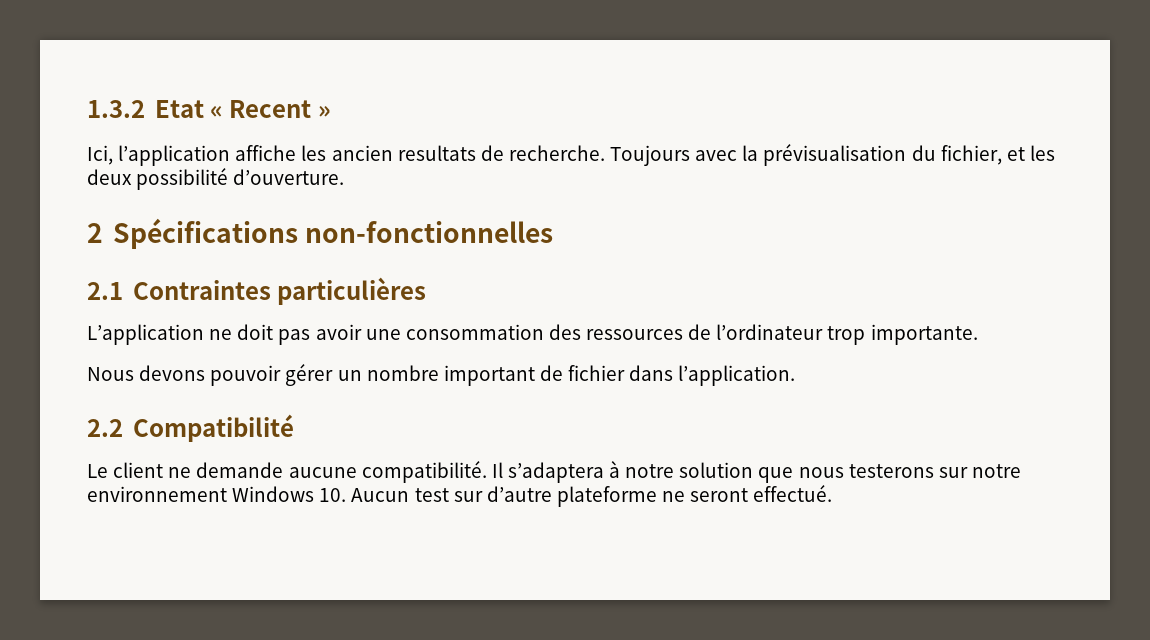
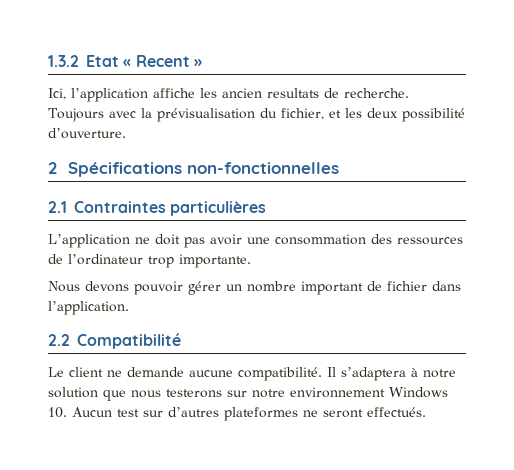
[486,486,657,507] d’autre plateforme -> [168,407,298,421] d’autres plateformes
[753,485,833,502] effectué. -> [367,407,426,417] effectués.

